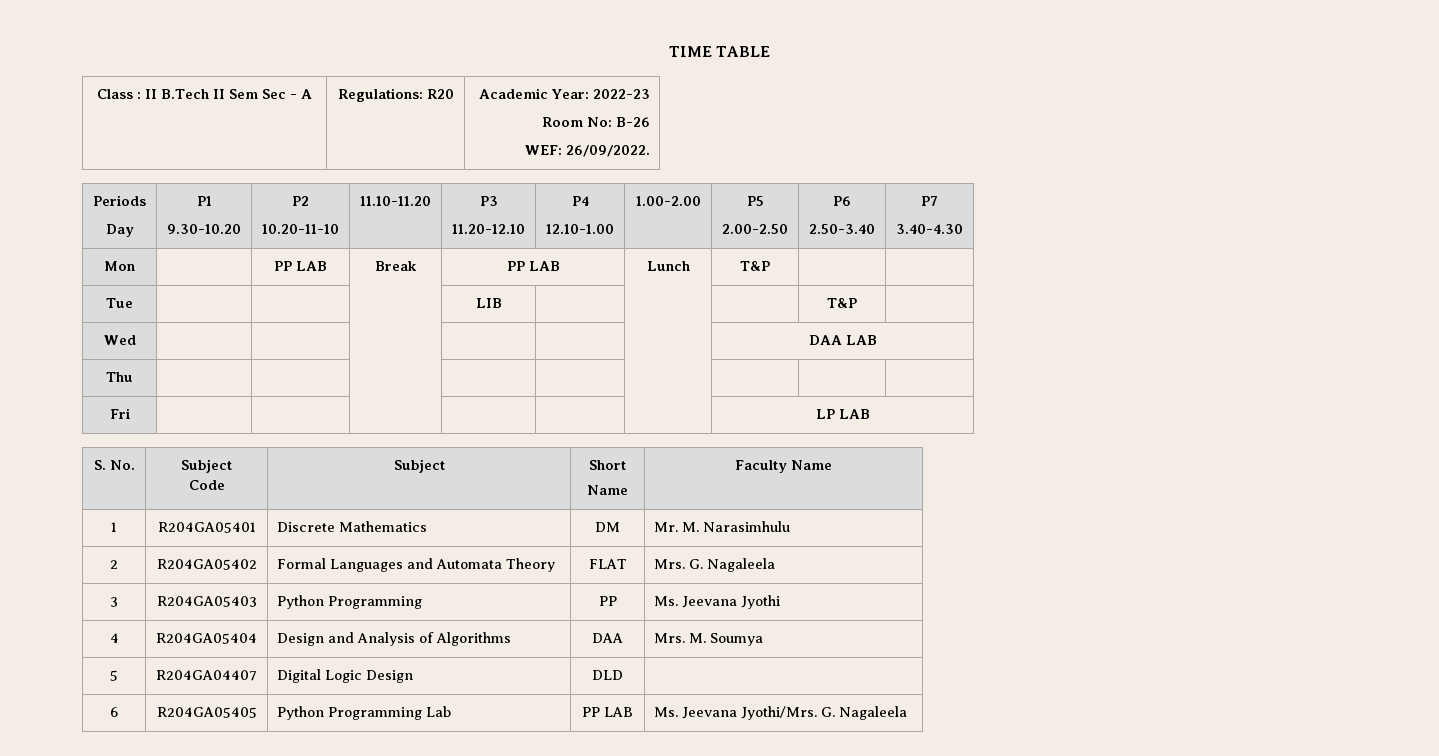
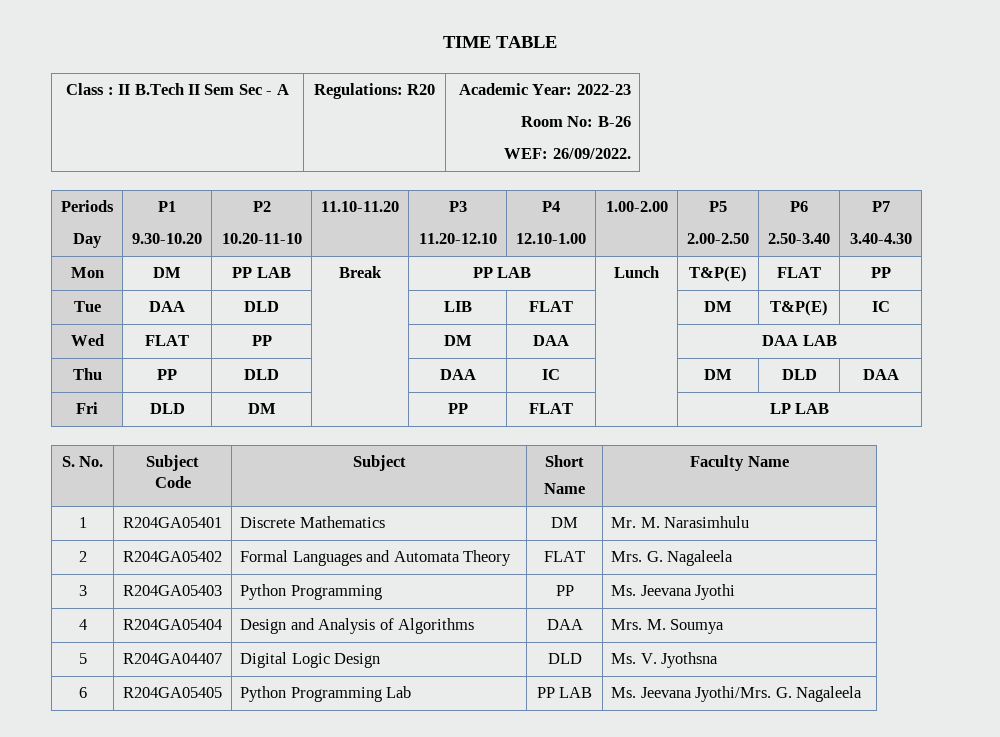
(135, 266) none -> [153,267,181,278] DM
[740,261,770,271] T&P | | -> [689,266,747,282] [777,267,821,278] [870,267,891,278] T&P(E) | FLAT | PP
(134, 303) | -> [149,301,185,312] [244,301,279,312] DAA | DLD
[827,298,857,308] [103,335,136,345] [808,335,877,345] [106,372,133,382] [109,408,130,419] | | | T&P | // Wed | | | | | | | DAA LAB // Thu | | | | | | | | | // Fri | | | | | -> [529,301,573,312] [704,301,732,312] [770,300,828,316] [871,301,890,312] [70,334,104,346] [145,335,189,346] [251,335,272,346] [443,335,472,346] [533,335,569,346] [762,335,837,346] [72,368,102,380] [157,369,177,380] [244,369,279,380] [439,369,476,380] [542,369,560,380] [704,369,732,380] [781,369,817,380] [862,369,899,380] [76,402,98,414] [149,403,185,414] [247,403,276,414] [447,403,468,414] [529,403,573,414] FLAT | | DM | T&P(E) | IC // Wed | FLAT | PP | | DM | DAA | | DAA LAB // Thu | PP | DLD | | DAA | IC | | DM | DLD | DAA // Fri | DLD | DM | | PP | FLAT
(623, 675) none -> [611,652,719,668] Ms. V. Jyothsna

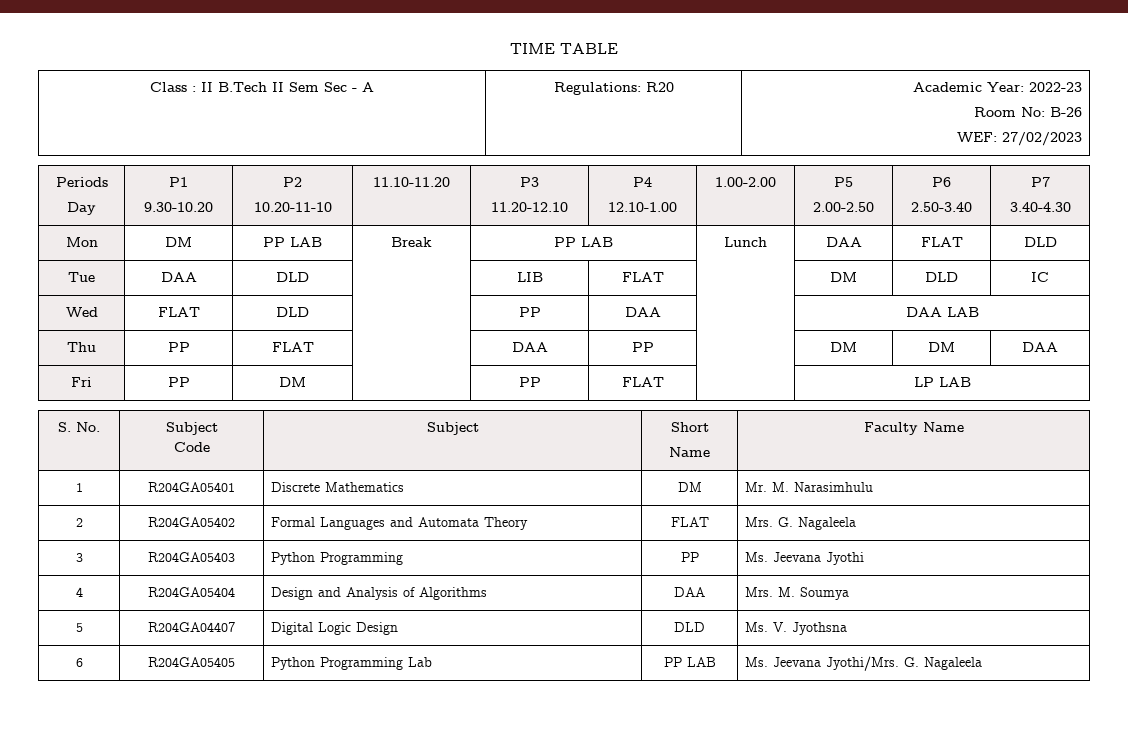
[552,148,631,159] 26/09/2022. -> [1002,132,1083,146] 27/02/2023
[689,266,747,282] [777,267,821,278] [870,267,891,278] T&P(E) | FLAT | PP -> [825,237,862,247] [920,237,963,247] [1023,237,1057,247] DAA | FLAT | DLD
[770,300,828,316] T&P(E) -> [925,272,958,282] DLD
[251,335,272,346] [443,335,472,346] PP | | DM -> [276,307,309,317] [518,307,541,317] DLD | | PP
[244,369,279,380] [439,369,476,380] [542,369,560,380] [704,369,732,380] [781,369,817,380] DLD | | DAA | IC | | DM | DLD -> [271,342,314,352] [511,342,548,352] [631,342,654,352] [830,342,857,352] [928,342,955,352] FLAT | | DAA | PP | | DM | DM
[149,403,185,414] DLD -> [167,377,190,387] PP

